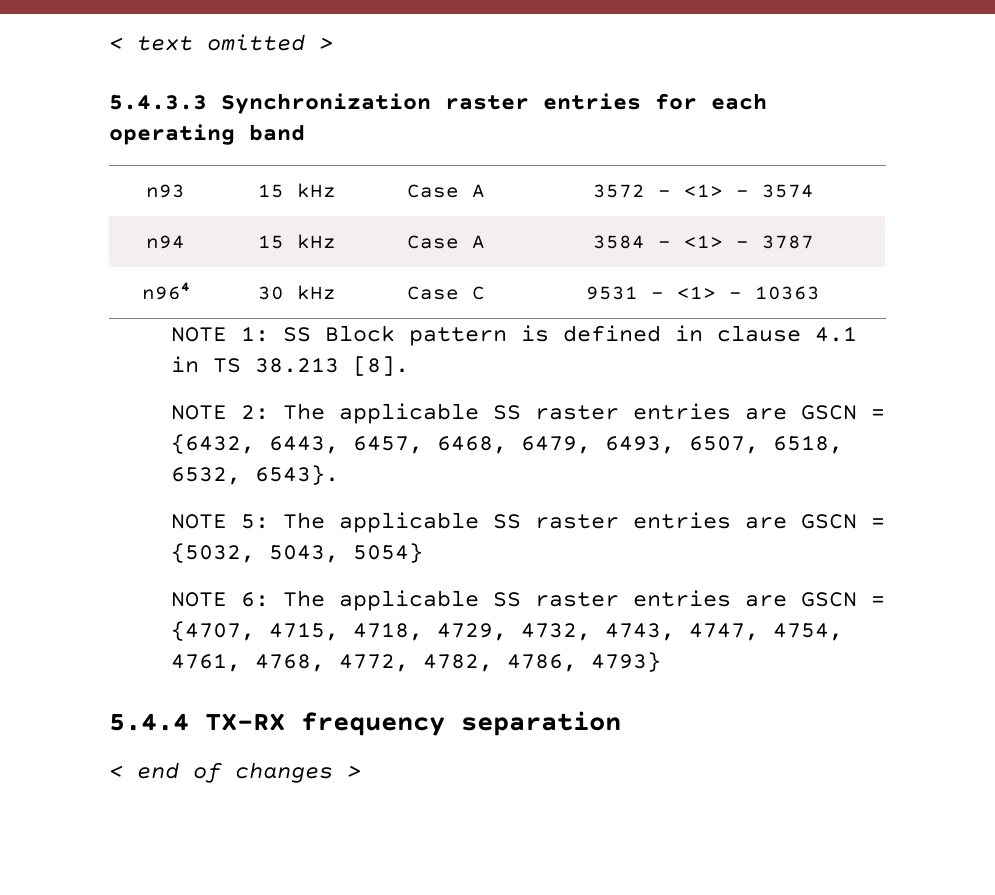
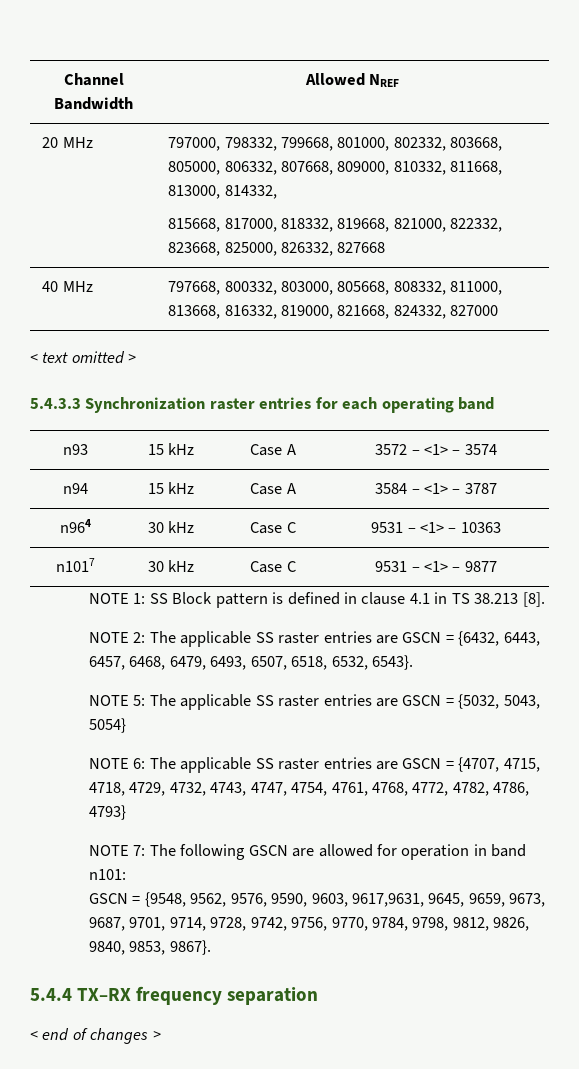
(109, 43) none -> [63,73,124,86] [54,97,133,110] [304,73,400,87] [42,137,93,148] [168,137,503,151] [168,161,503,175] [168,185,277,199] [168,218,503,232] [168,242,386,256] [42,281,93,292] [168,281,503,295] [168,305,499,319] Channel Bandwidth | Allowed NREF // 20 MHz | 797000, 798332, 799668, 801000, 802332, 803668, 805000, 806332, 807668, 809000, 810332, 811668, 813000, 814332, // 815668, 817000, 818332, 819668, 821000, 822332, 823668, 825000, 826332, 827668 // 40 MHz | 797668, 800332, 803000, 805668, 808332, 811000, 813668, 816332, 819000, 821668, 824332, 827000 //
(820, 293) none -> [55,558,95,572] [147,560,195,572] [250,561,296,573] [375,561,497,572] // n1017 | 30 kHz | Case C | 9531 – <1> – 9877
(662, 662) none -> [88,844,527,860] [88,869,126,880] [88,892,546,907] [88,917,530,931] [88,940,211,955] // NOTE 7: The following GSCN are allowed for operation in band n101: // GSCN = {9548, 9562, 9576, 9590, 9603, 9617,9631, 9645, 9659, 9673, 9687, 9701, 9714, 9728, 9742, 9756, 9770, 9784, 9798, 9812, 9826, 9840, 9853, 9867}.

